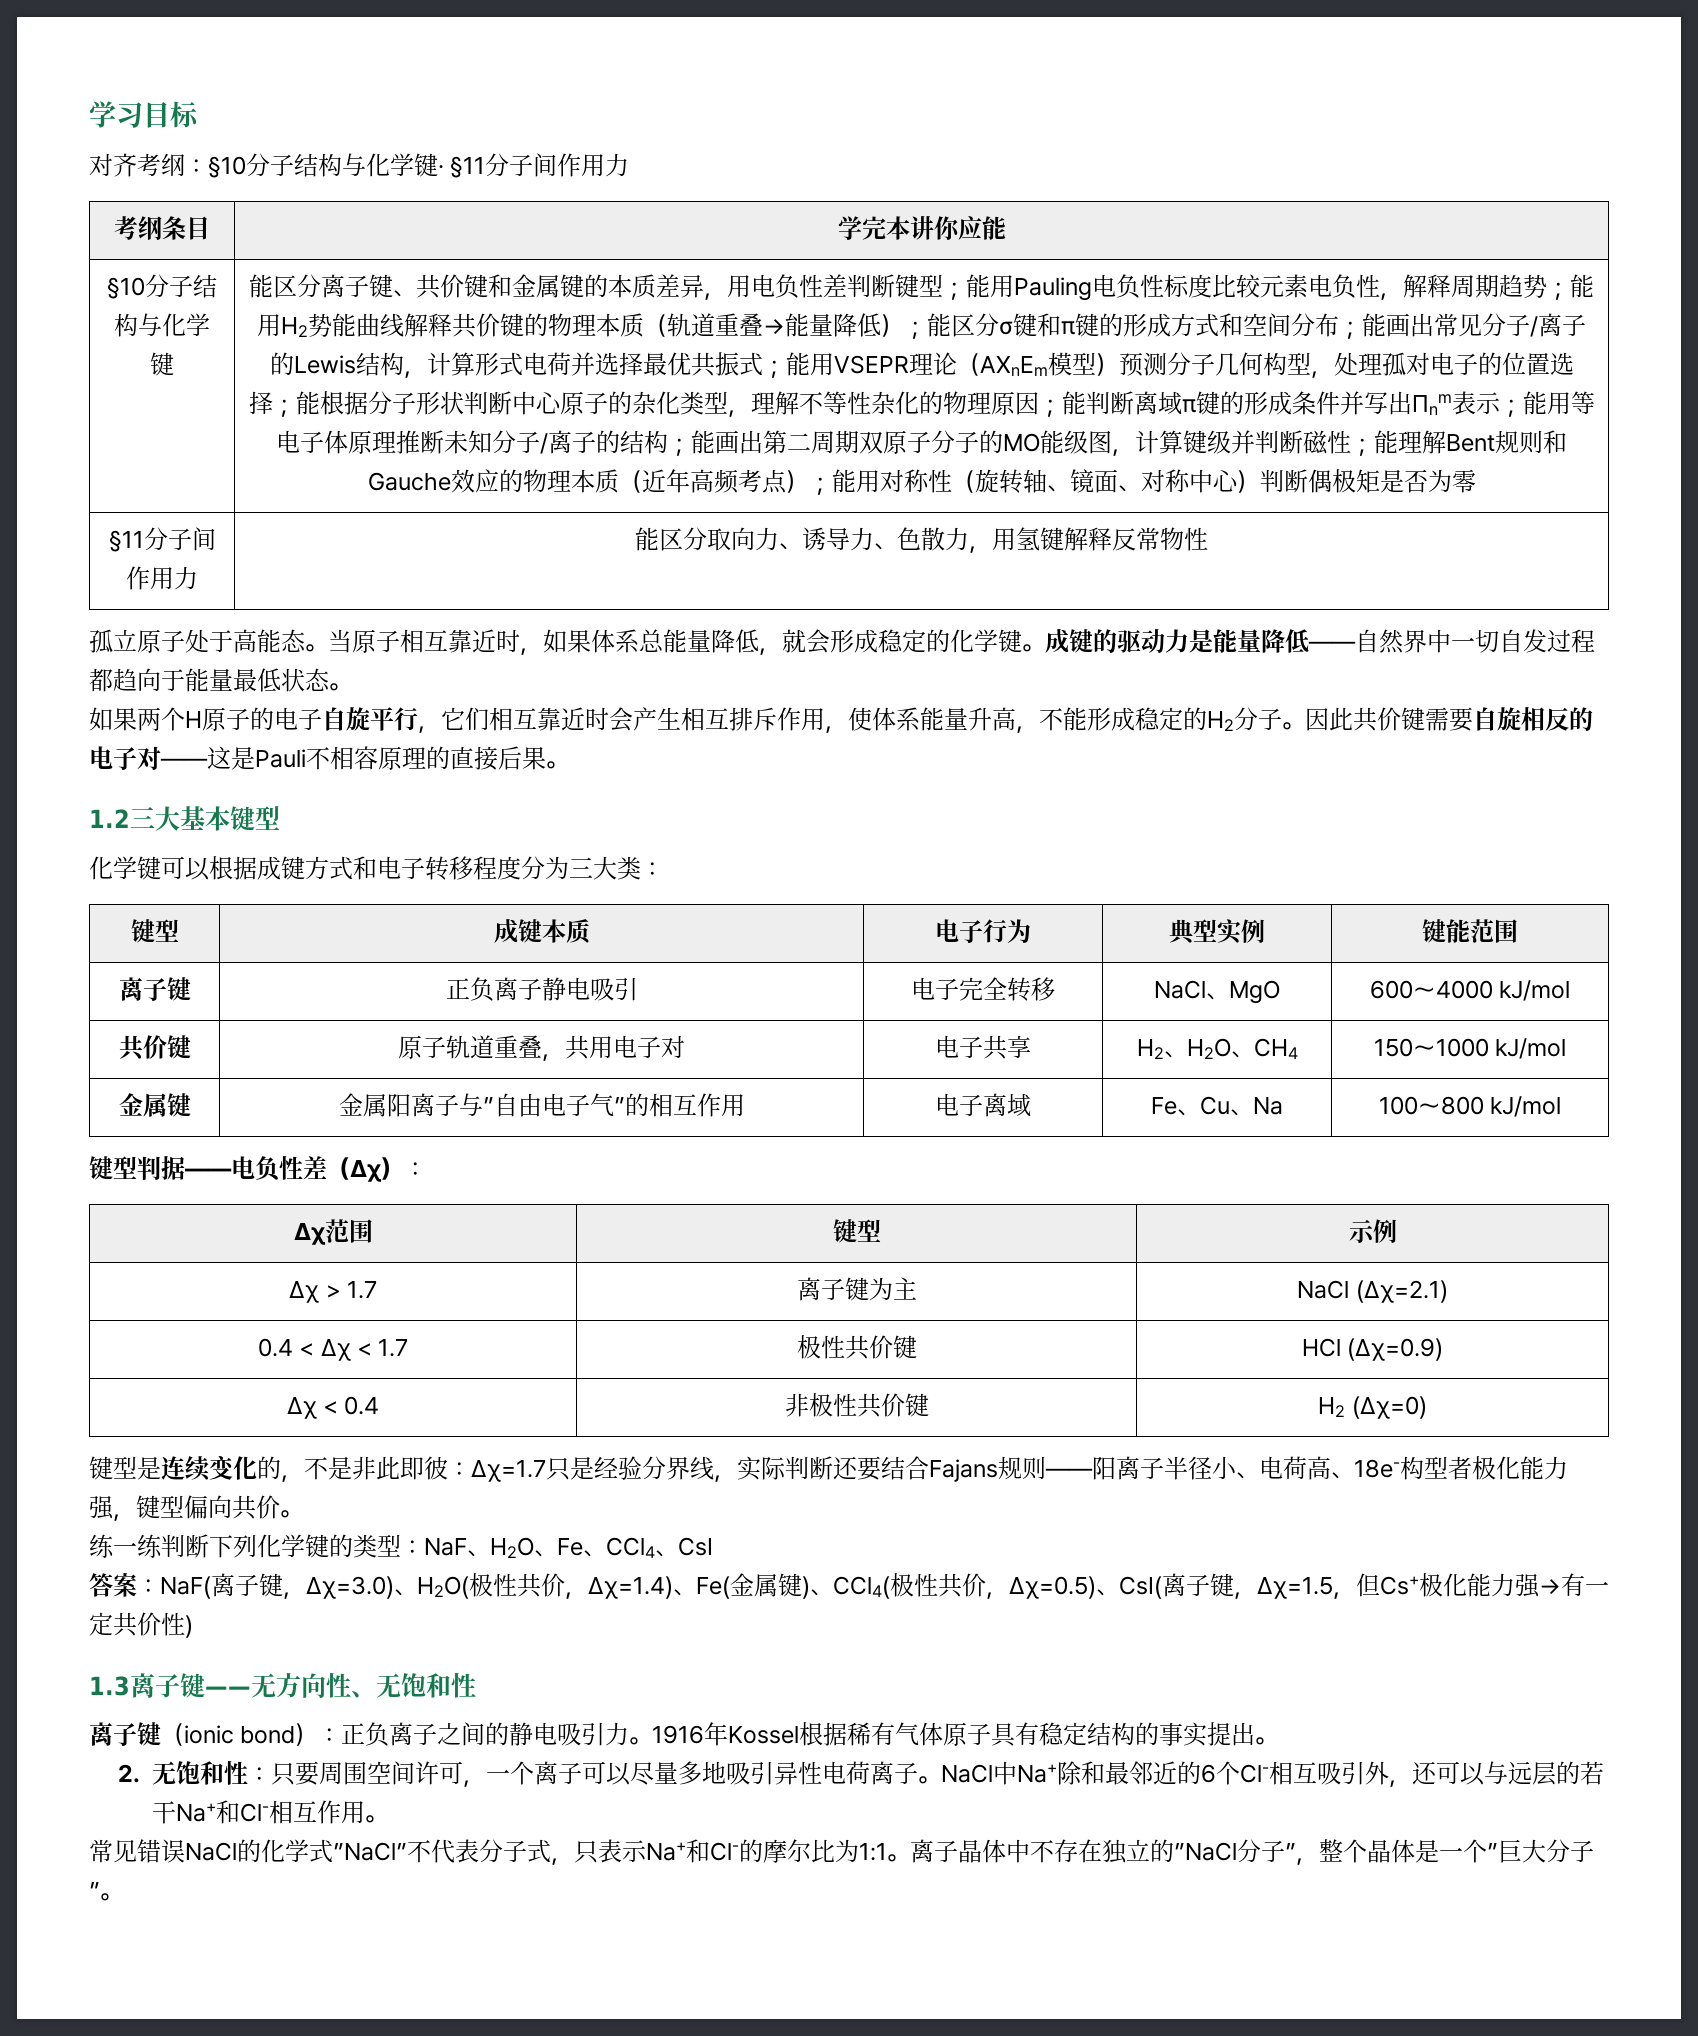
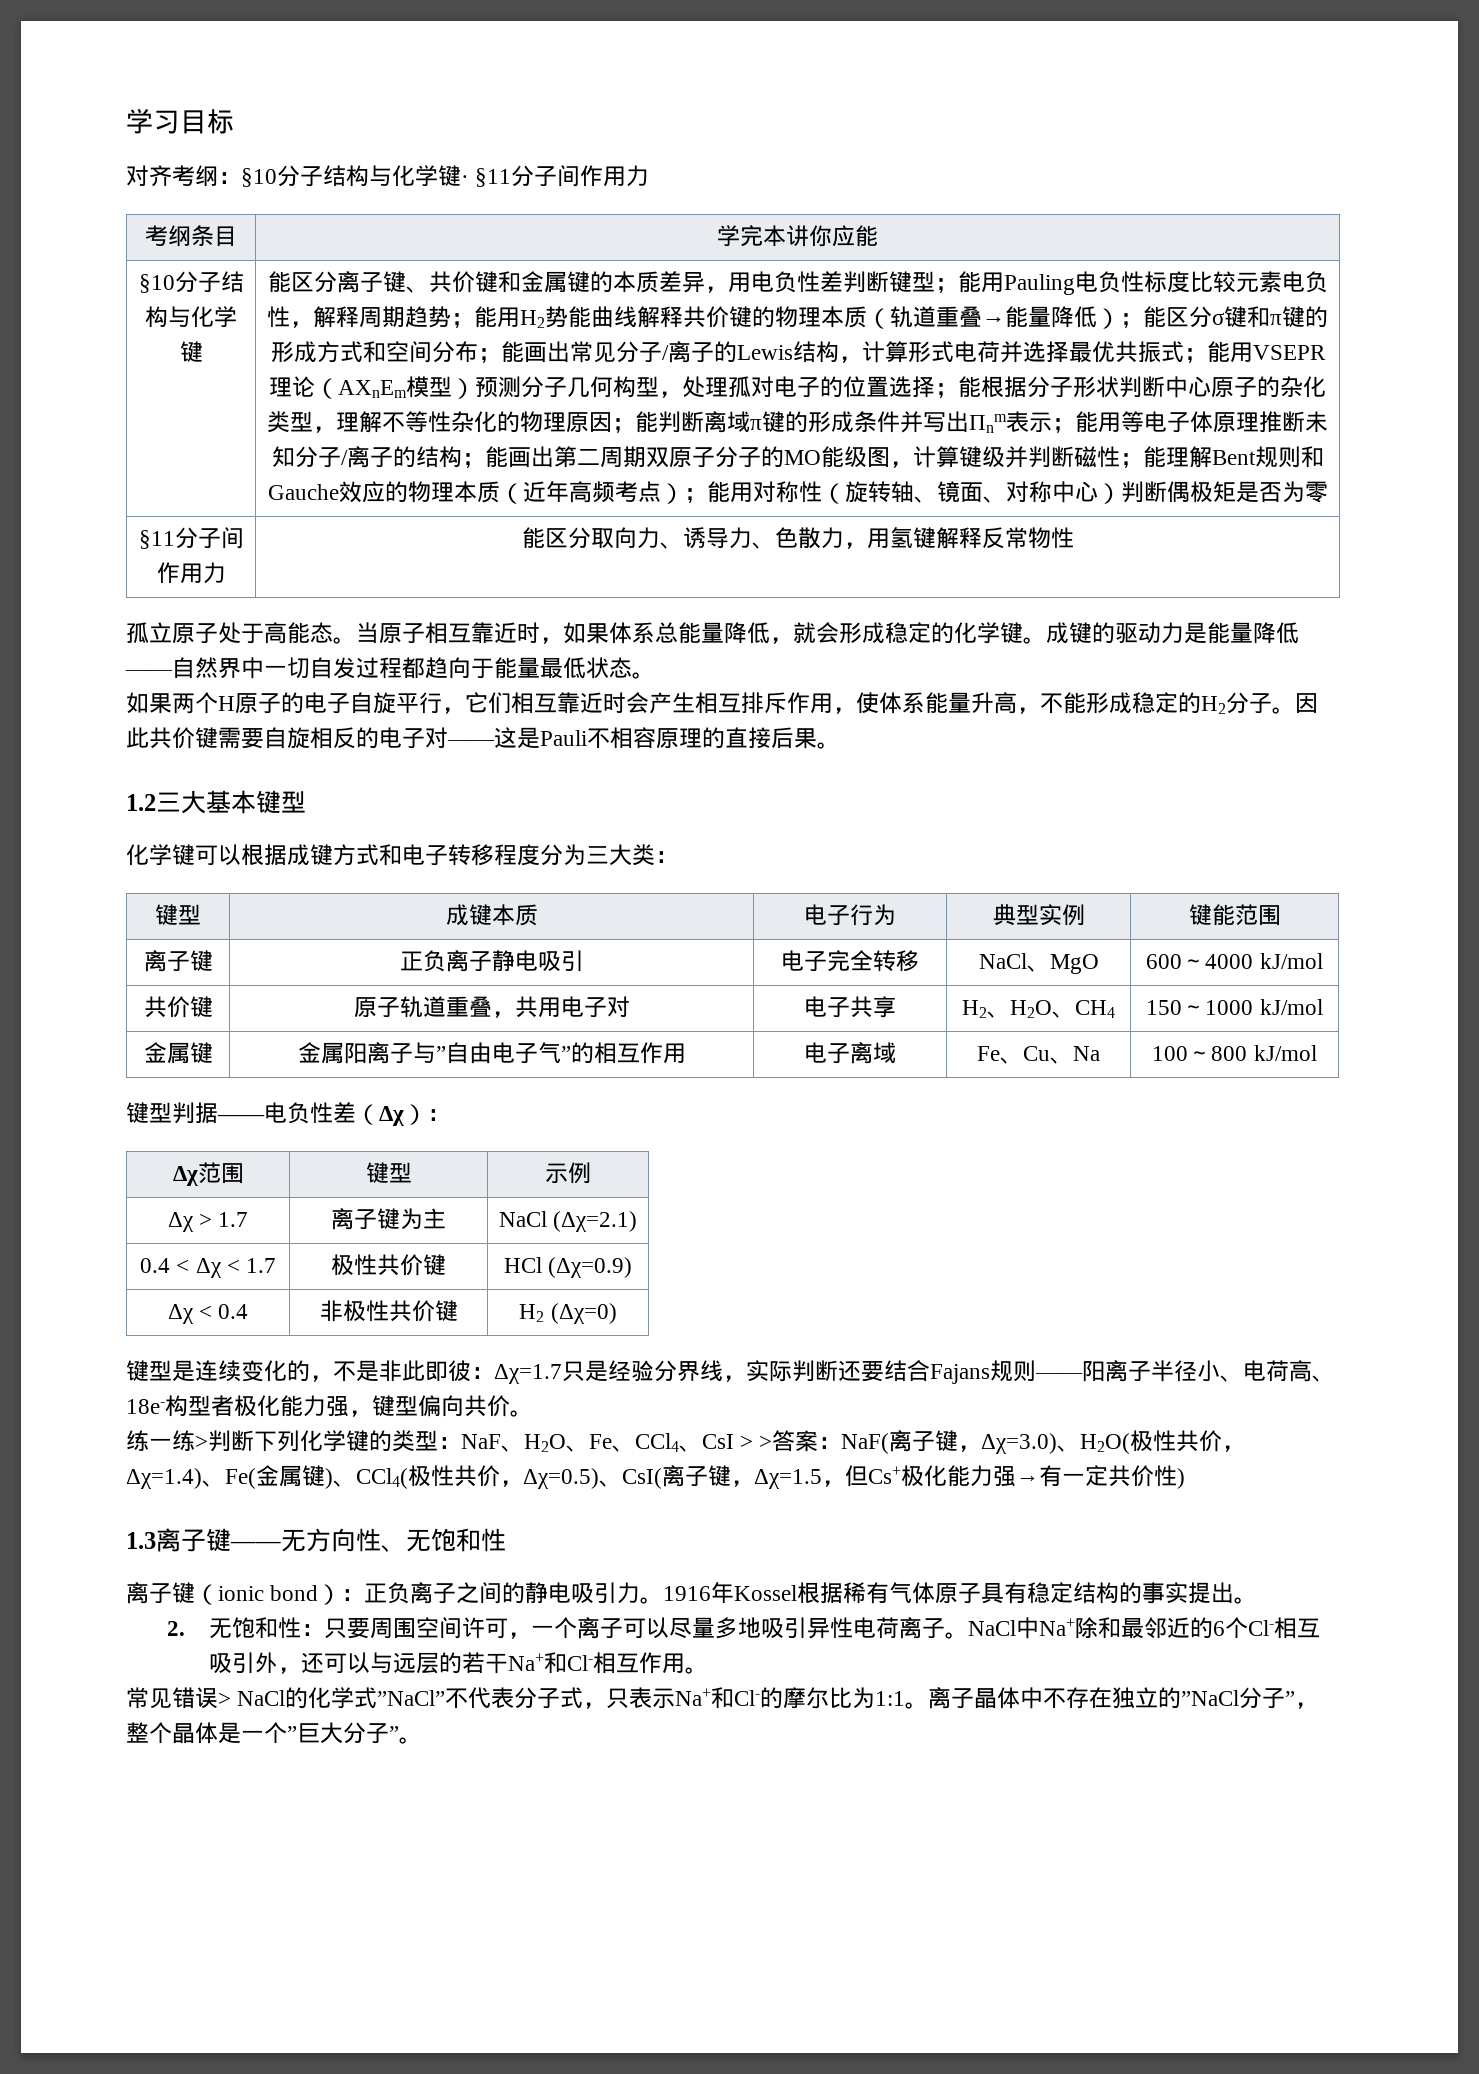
(162, 1546) none -> [195,1435,208,1449] >
(713, 1546) // -> [740,1435,773,1449] > >
(185, 1851) none -> [218,1692,231,1706] >

